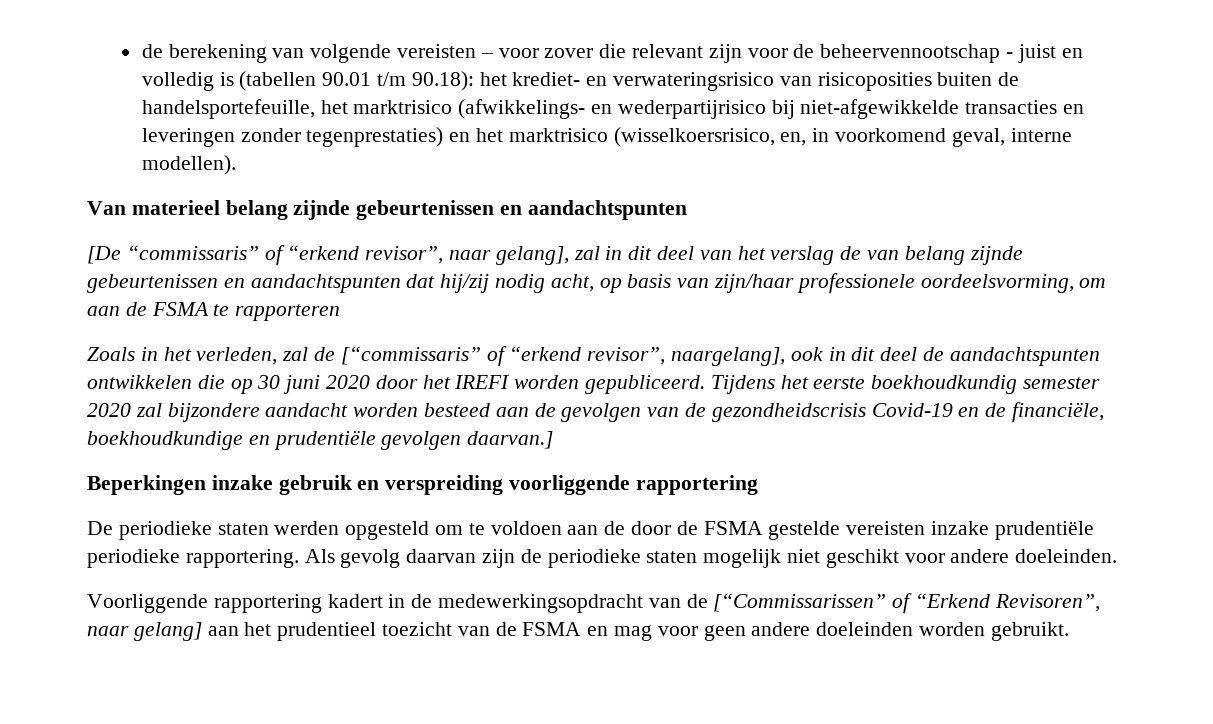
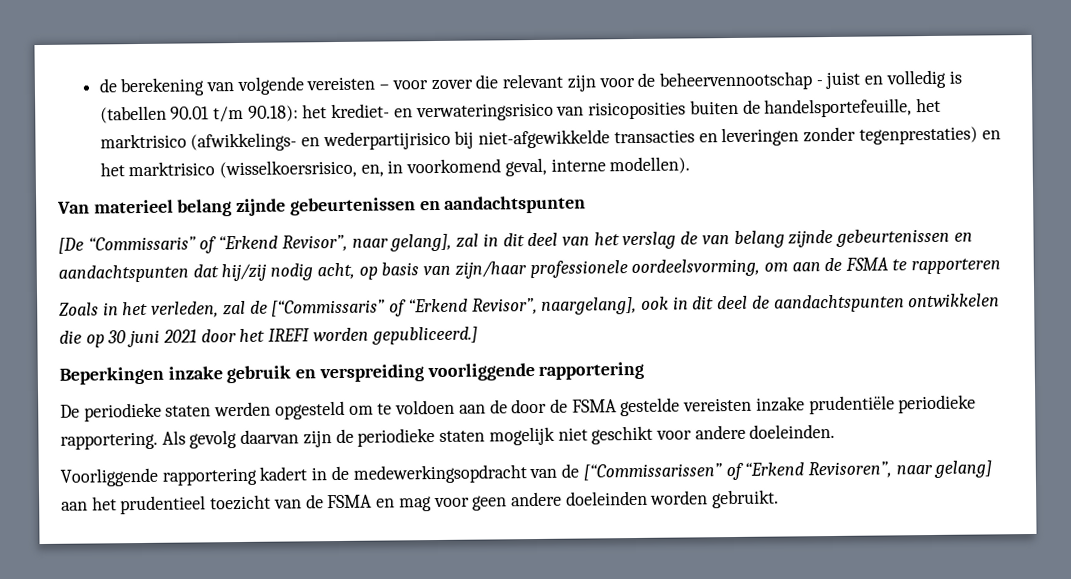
[126,245,444,265] “commissaris” of “erkend revisor”, -> [87,234,348,254] “Commissaris” of “Erkend Revisor”,
[340,346,666,366] [“commissaris” of “erkend revisor”, -> [271,297,538,317] [“Commissaris” of “Erkend Revisor”,
[326,375,371,389] 2020 -> [162,329,197,343] 2021
[585,375,1101,394] [87,402,1105,422] [87,430,554,450] gepubliceerd. Tijdens het eerste boekhoudkundig semester 2020 zal bijzondere aandacht worden besteed aan de gevolgen van de gezondheidscrisis Covid-19 en de financiële, boekhoudkundige en prudentiële gevolgen daarvan.] -> [371,326,478,345] gepubliceerd.]

